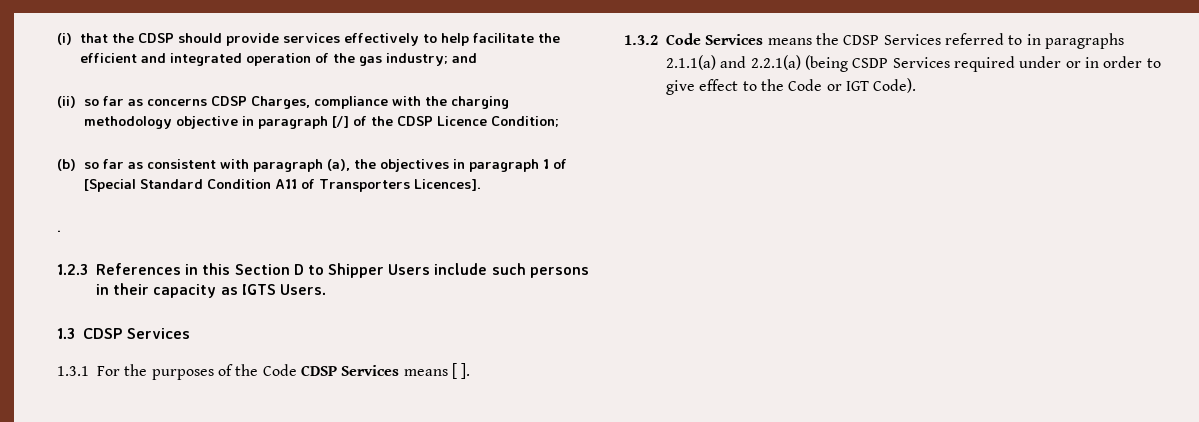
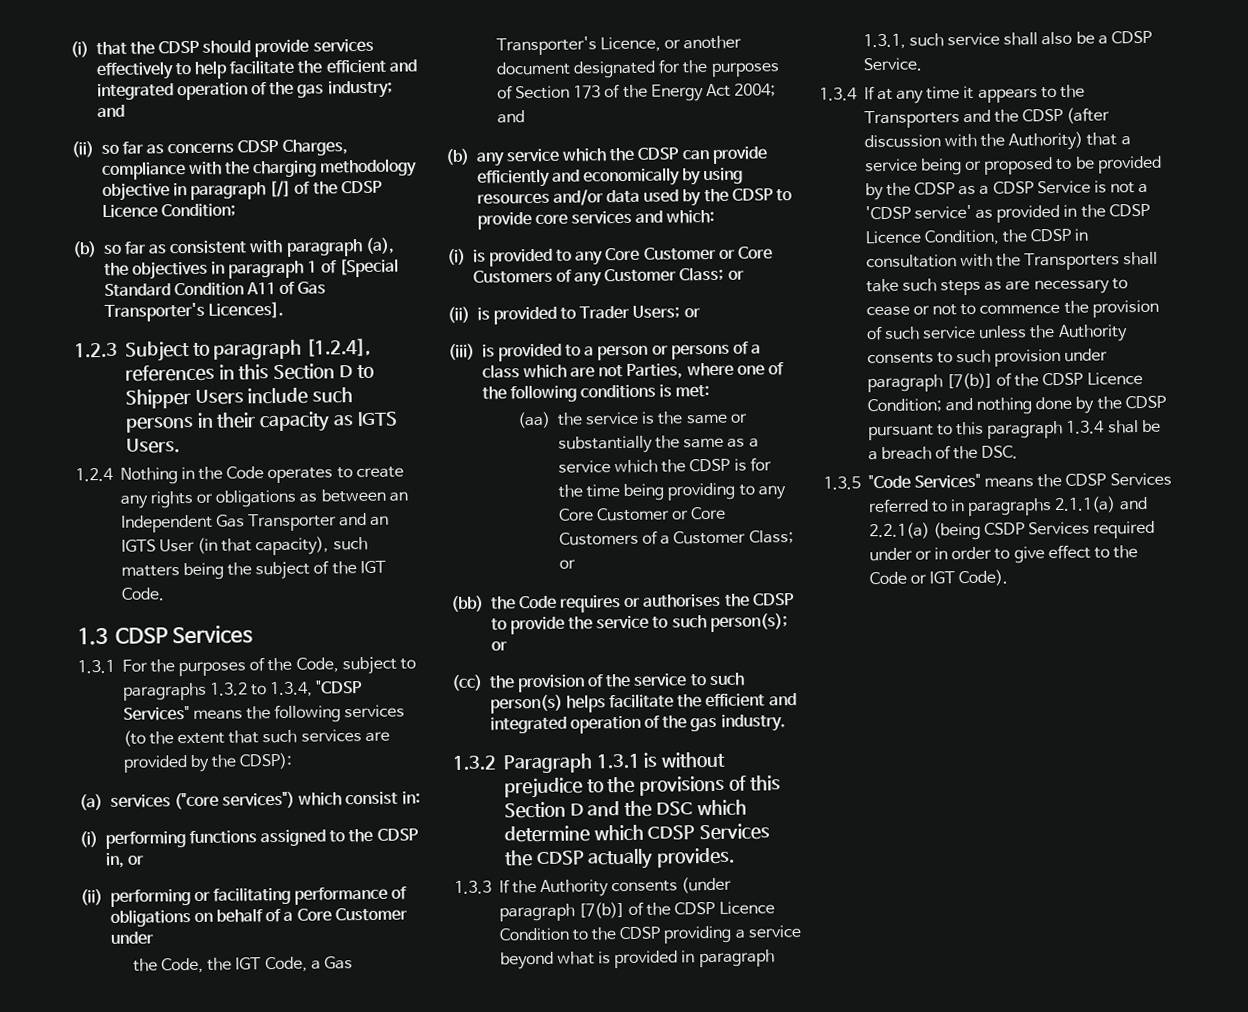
[319,179,410,192] Transporters -> [297,281,327,294] [103,302,205,322] Gas Transporter's
[57,230,61,232] // . -> (284, 310) none
[96,263,181,275] References -> [124,337,372,362] [124,364,215,382] Subject to paragraph [1.2.4], references
(326, 289) none -> [75,466,404,485] [119,488,408,509] [120,512,390,533] [120,536,368,556] [120,560,386,581] [120,587,165,601] // 1.2.4 Nothing in the Code operates to create any rights or obligations as between an Independent Gas Transporter and an IGTS User (in that capacity), such matters being the subject of the IGT Code.
[262,363,471,379] [624,33,764,45] Code CDSP Services means [ ]. // 1.3.2 Code Services -> [295,656,417,675] [122,680,364,701] [122,704,406,724] [122,729,390,747] [122,752,294,773] [79,791,421,811] [79,828,419,850] [104,852,145,869] [80,886,408,907] [109,907,408,927] [109,931,155,945] [132,956,353,974] [495,35,743,56] [495,59,780,79] [496,83,777,102] [496,110,525,124] [445,146,768,167] [476,167,744,188] [476,188,793,207] [476,209,716,230] [447,246,774,267] [472,266,745,287] [447,305,701,325] [448,341,762,362] [481,362,785,379] [481,384,711,403] [517,411,748,429] [557,435,759,454] [557,457,772,474] [557,482,786,502] [558,506,727,522] [558,530,794,546] [558,559,576,569] [451,593,795,613] [490,613,788,635] [490,641,508,652] [451,672,745,693] [489,693,797,714] [489,714,786,734] [452,751,727,774] [503,775,782,799] [503,799,748,819] [503,823,771,843] [503,847,736,870] [454,876,733,897] [498,901,775,922] [498,924,801,944] [499,949,775,970] [862,30,1153,50] [862,57,923,72] [819,84,1086,104] [863,107,1111,129] [863,131,1131,151] [864,155,1162,176] [864,180,1149,201] [864,203,1150,223] [864,228,1089,246] [865,251,1159,271] [865,278,1128,296] [865,299,1159,318] [865,324,1128,342] [866,348,1109,367] [866,372,1143,393] [866,395,1166,415] [867,419,1161,441] [867,445,1019,461] [823,473,981,490] Code, subject to paragraphs 1.3.2 to 1.3.4, "CDSP Services" means the following services (to the extent that such services are provided by the CDSP): // (a) services ("core services") which consist in: // (i) performing functions assigned to the CDSP in, or // (ii) performing or facilitating performance of obligations on behalf of a Core Customer under // the Code, the IGT Code, a Gas Transporter's Licence, or another document designated for the purposes of Section 173 of the Energy Act 2004; and // (b) any service which the CDSP can provide efficiently and economically by using resources and/or data used by the CDSP to provide core services and which: // (i) is provided to any Core Customer or Core Customers of any Customer Class; or // (ii) is provided to Trader Users; or // (iii) is provided to a person or persons of a class which are not Parties, where one of the following conditions is met: // (aa) the service is the same or substantially the same as a service which the CDSP is for the time being providing to any Core Customer or Core Customers of a Customer Class; or // (bb) the Code requires or authorises the CDSP to provide the service to such person(s); or // (cc) the provision of the service to such person(s) helps facilitate the efficient and integrated operation of the gas industry. // 1.3.2 Paragraph 1.3.1 is without prejudice to the provisions of this Section D and the DSC which determine which CDSP Services the CDSP actually provides. // 1.3.3 If the Authority consents (under paragraph [7(b)] of the CDSP Licence Condition to the CDSP providing a service beyond what is provided in paragraph 1.3.1, such service shall also be a CDSP Service. // 1.3.4 If at any time it appears to the Transporters and the CDSP (after discussion with the Authority) that a service being or proposed to be provided by the CDSP as a CDSP Service is not a 'CDSP service' as provided in the CDSP Licence Condition, the CDSP in consultation with the Transporters shall take such steps as are necessary to cease or not to commence the provision of such service unless the Authority consents to such provision under paragraph [7(b)] of the CDSP Licence Condition; and nothing done by the CDSP pursuant to this paragraph 1.3.4 shal be a breach of the DSC. // 1.3.5 "Code Services"

